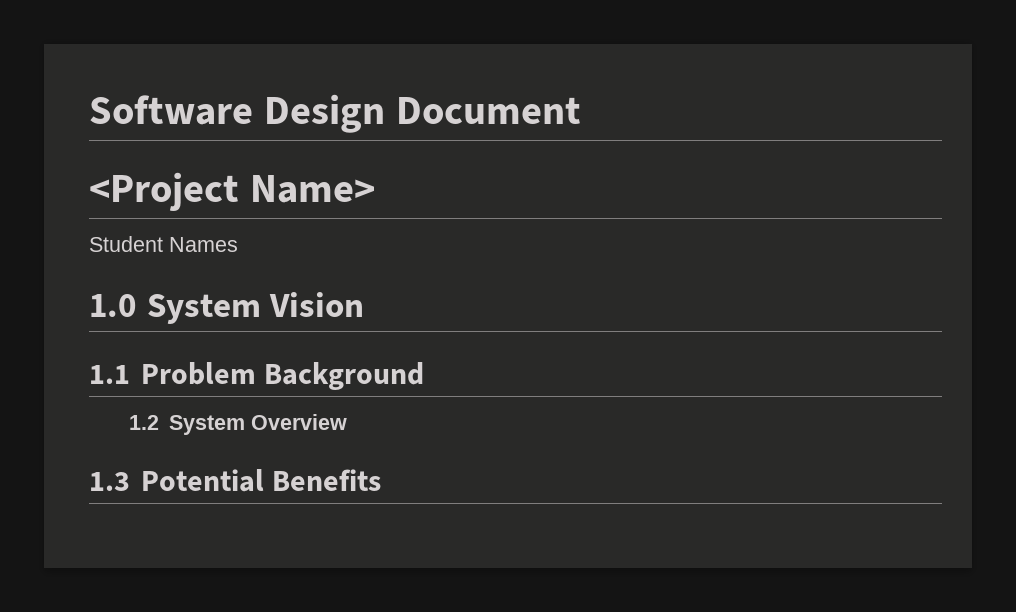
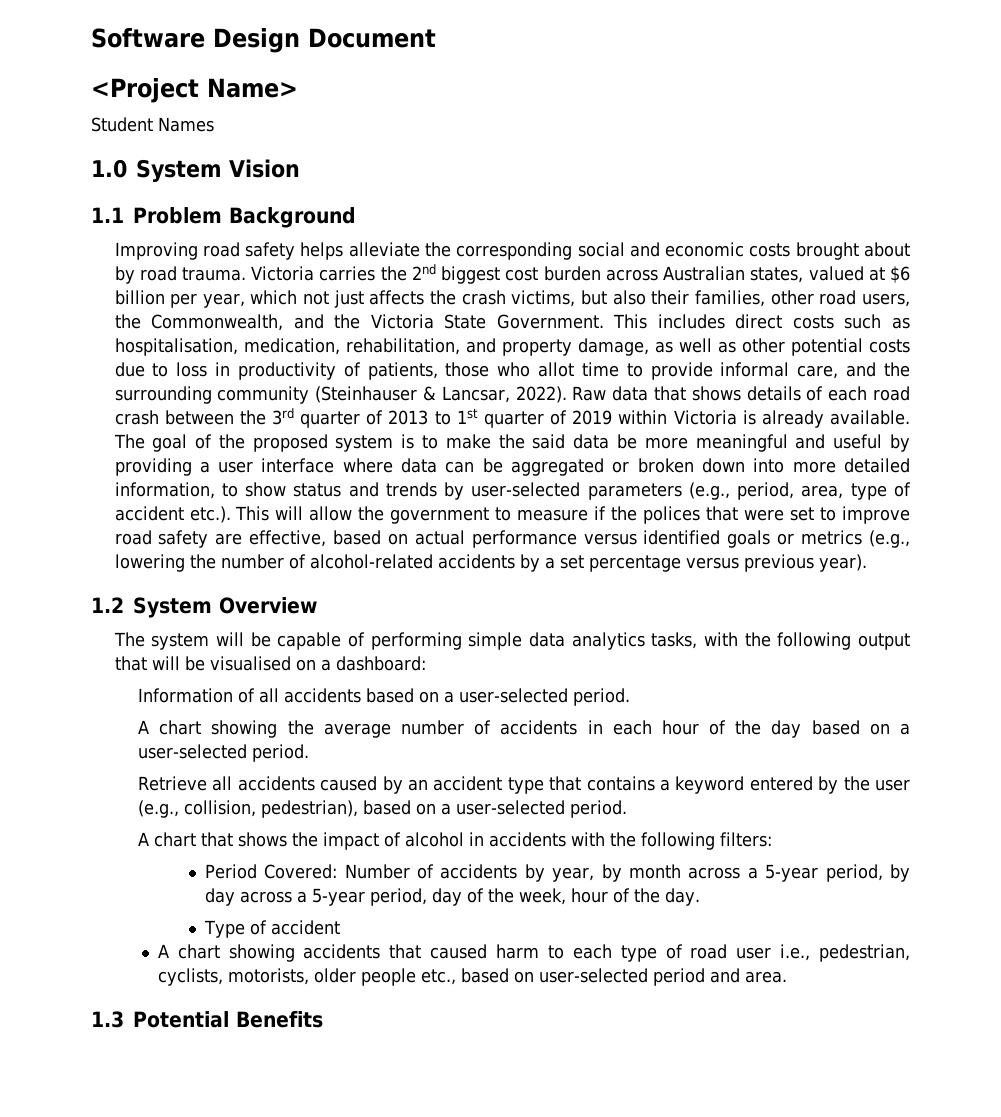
[128,414,348,435] 1.2 System Overview -> [114,242,910,260] [114,264,911,284] [114,290,910,308] [114,314,910,331] [114,338,910,356] [114,362,910,380] [114,386,911,404] [114,408,910,428] [113,434,910,452] [114,458,910,476] [114,482,911,500] [114,506,910,524] [114,530,911,548] [114,554,867,572] [91,597,317,618] [113,632,910,650] [114,656,426,671] [138,688,631,706] [138,720,910,738] [138,744,310,762] [138,776,911,794] [138,800,628,818] [138,832,773,850] [204,864,911,882] [204,888,700,906] [203,920,340,938] [157,944,911,962] [157,968,787,986] Improving road safety helps alleviate the corresponding social and economic costs brought about by road trauma. Victoria carries the 2nd biggest cost burden across Australian states, valued at $6 billion per year, which not just affects the crash victims, but also their families, other road users, the Commonwealth, and the Victoria State Government. This includes direct costs such as hospitalisation, medication, rehabilitation, and property damage, as well as other potential costs due to loss in productivity of patients, those who allot time to provide informal care, and the surrounding community (Steinhauser & Lancsar, 2022). Raw data that shows details of each road crash between the 3rd quarter of 2013 to 1st quarter of 2019 within Victoria is already available. The goal of the proposed system is to make the said data be more meaningful and useful by providing a user interface where data can be aggregated or broken down into more detailed information, to show status and trends by user-selected parameters (e.g., period, area, type of accident etc.). This will allow the government to measure if the polices that were set to improve road safety are effective, based on actual performance versus identified goals or metrics (e.g., lowering the number of alcohol-related accidents by a set percentage versus previous year). // 1.2 System Overview // The system will be capable of performing simple data analytics tasks, with the following output that will be visualised on a dashboard: // Information of all accidents based on a user-selected period. // A chart showing the average number of accidents in each hour of the day based on a user-selected period. // Retrieve all accidents caused by an accident type that contains a keyword entered by the user (e.g., collision, pedestrian), based on a user-selected period. // A chart that shows the impact of alcohol in accidents with the following filters: // Period Covered: Number of accidents by year, by month across a 5-year period, by day across a 5-year period, day of the week, hour of the day. // Type of accident // A chart showing accidents that caused harm to each type of road user i.e., pedestrian, cyclists, motorists, older people etc., based on user-selected period and area.

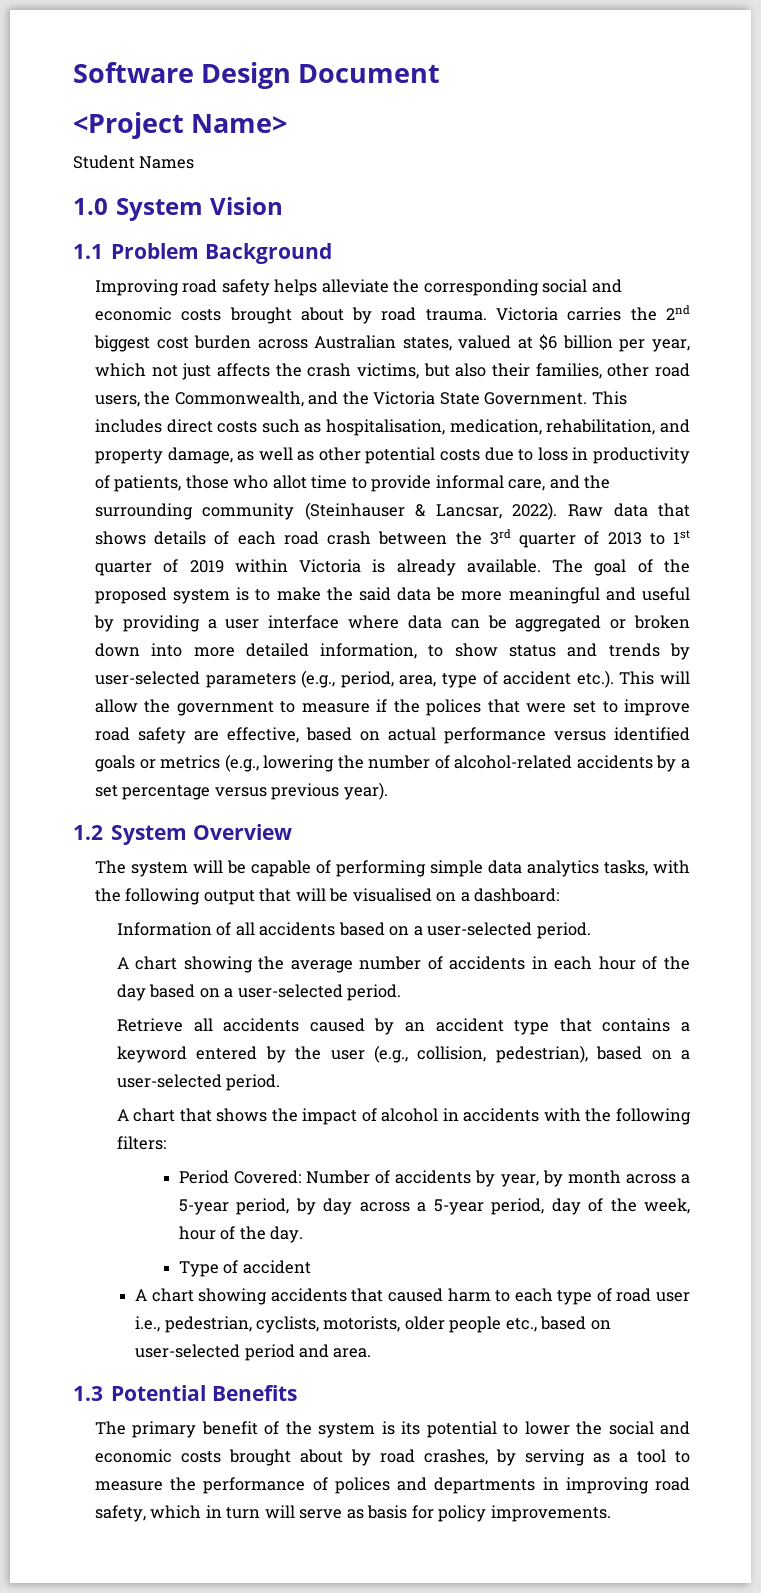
(323, 1019) none -> [94,1421,691,1438] [94,1449,690,1466] [94,1477,690,1494] [94,1505,611,1522] // The primary benefit of the system is its potential to lower the social and economic costs brought about by road crashes, by serving as a tool to measure the performance of polices and departments in improving road safety, which in turn will serve as basis for policy improvements.

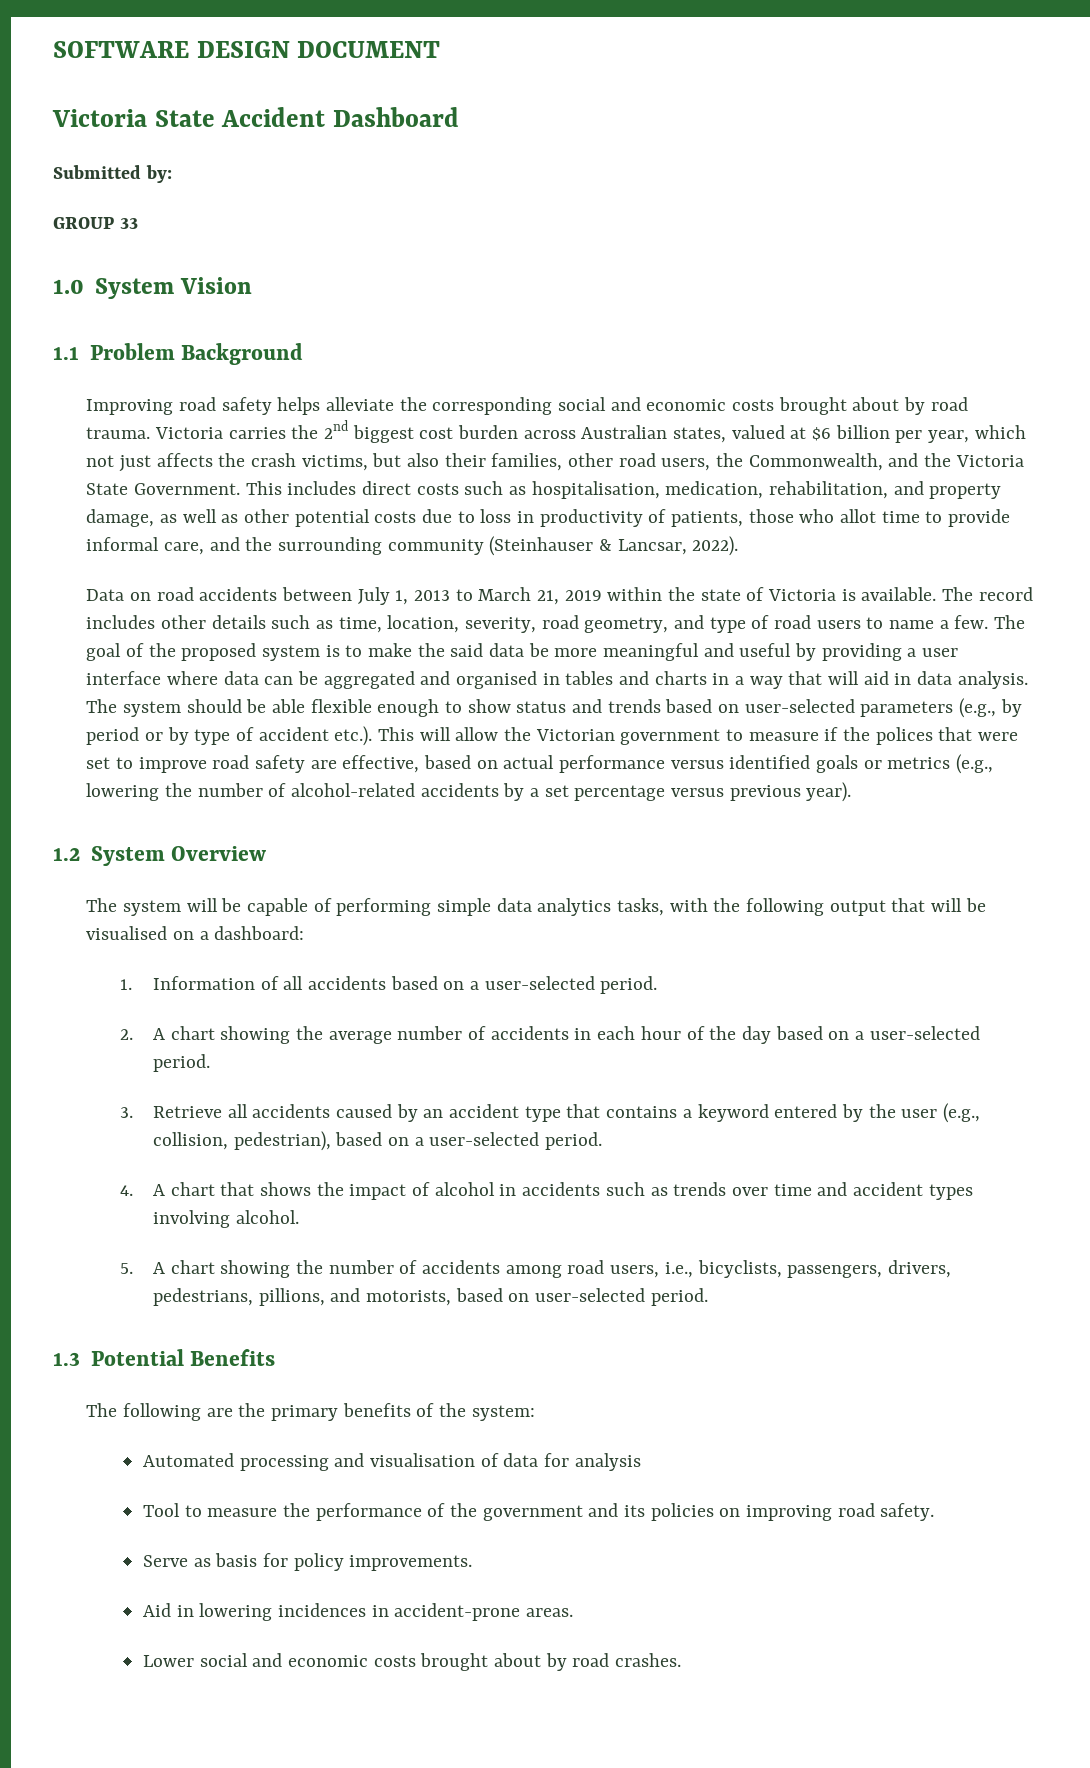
[73,62,441,89] [73,112,288,139] [73,155,195,169] Software Design Document // <Project Name> // Student Names -> [53,41,441,58] [52,107,460,127] [53,165,172,183] [53,217,138,229] SOFTWARE DESIGN DOCUMENT // Victoria State Accident Dashboard // Submitted by: // GROUP 33
[567,503,691,517] [94,529,690,548] [94,559,288,576] Raw data that shows details of each road crash between the 3rd quarter of 2013 to 1st quarter of 2019 within -> [86,587,765,605] // Data on road accidents between July 1, 2013 to March 21, 2019 within the state of
[396,559,456,576] already -> (856, 595) none
(584, 566) none -> [978,587,1033,601] [86,615,1026,633] record includes other details such as time, location, severity, road geometry, and type of road users to name a few. The
[610,615,691,629] [94,643,418,659] or broken down into more detailed information, -> [420,671,1028,689] [86,699,440,717] and organised in tables and charts in a way that will aid in data analysis. The system should be able flexible enough
[670,643,690,660] by -> [665,699,740,713] based on
[340,671,437,688] period, area, -> [1000,699,1022,717] [86,727,189,745] by period or by
(171, 706) none -> [535,729,615,741] Victorian
(560, 895) none -> [119,979,132,990] 1.
(591, 930) none -> [119,1029,133,1040] 2.
(402, 992) none -> [119,1107,133,1118] 3.
(281, 1082) none -> [119,1185,133,1196] 4.
[543,1108,691,1125] [116,1136,166,1150] [178,1170,690,1187] [178,1198,690,1215] [178,1226,304,1243] [178,1260,311,1277] [135,1288,690,1305] [135,1316,611,1333] [135,1344,372,1361] [73,1385,297,1401] [94,1421,691,1438] [94,1449,690,1466] [94,1477,690,1494] [94,1505,611,1522] with the following filters: // Period Covered: Number of accidents by year, by month across a 5-year period, by day across a 5-year period, day of the week, hour of the day. // Type of accident // A chart showing accidents that caused harm to each type of road user i.e., pedestrian, cyclists, motorists, older people etc., based on user-selected period and area. // 1.3 Potential Benefits // The primary benefit of the system is its potential to lower the social and economic costs brought about by road crashes, by serving as a tool to measure the performance of polices and departments in improving road safety, which in turn will serve as basis for policy improvements. -> [605,1182,973,1200] [153,1210,299,1228] [119,1260,951,1278] [153,1288,708,1306] [53,1349,276,1366] [86,1403,535,1421] [142,1453,641,1471] [142,1503,935,1521] [142,1553,473,1571] [142,1603,573,1621] [142,1653,681,1671] such as trends over time and accident types involving alcohol. // 5. A chart showing the number of accidents among road users, i.e., bicyclists, passengers, drivers, pedestrians, pillions, and motorists, based on user-selected period. // 1.3 Potential Benefits // The following are the primary benefits of the system: // Automated processing and visualisation of data for analysis // Tool to measure the performance of the government and its policies on improving road safety. // Serve as basis for policy improvements. // Aid in lowering incidences in accident-prone areas. // Lower social and economic costs brought about by road crashes.

